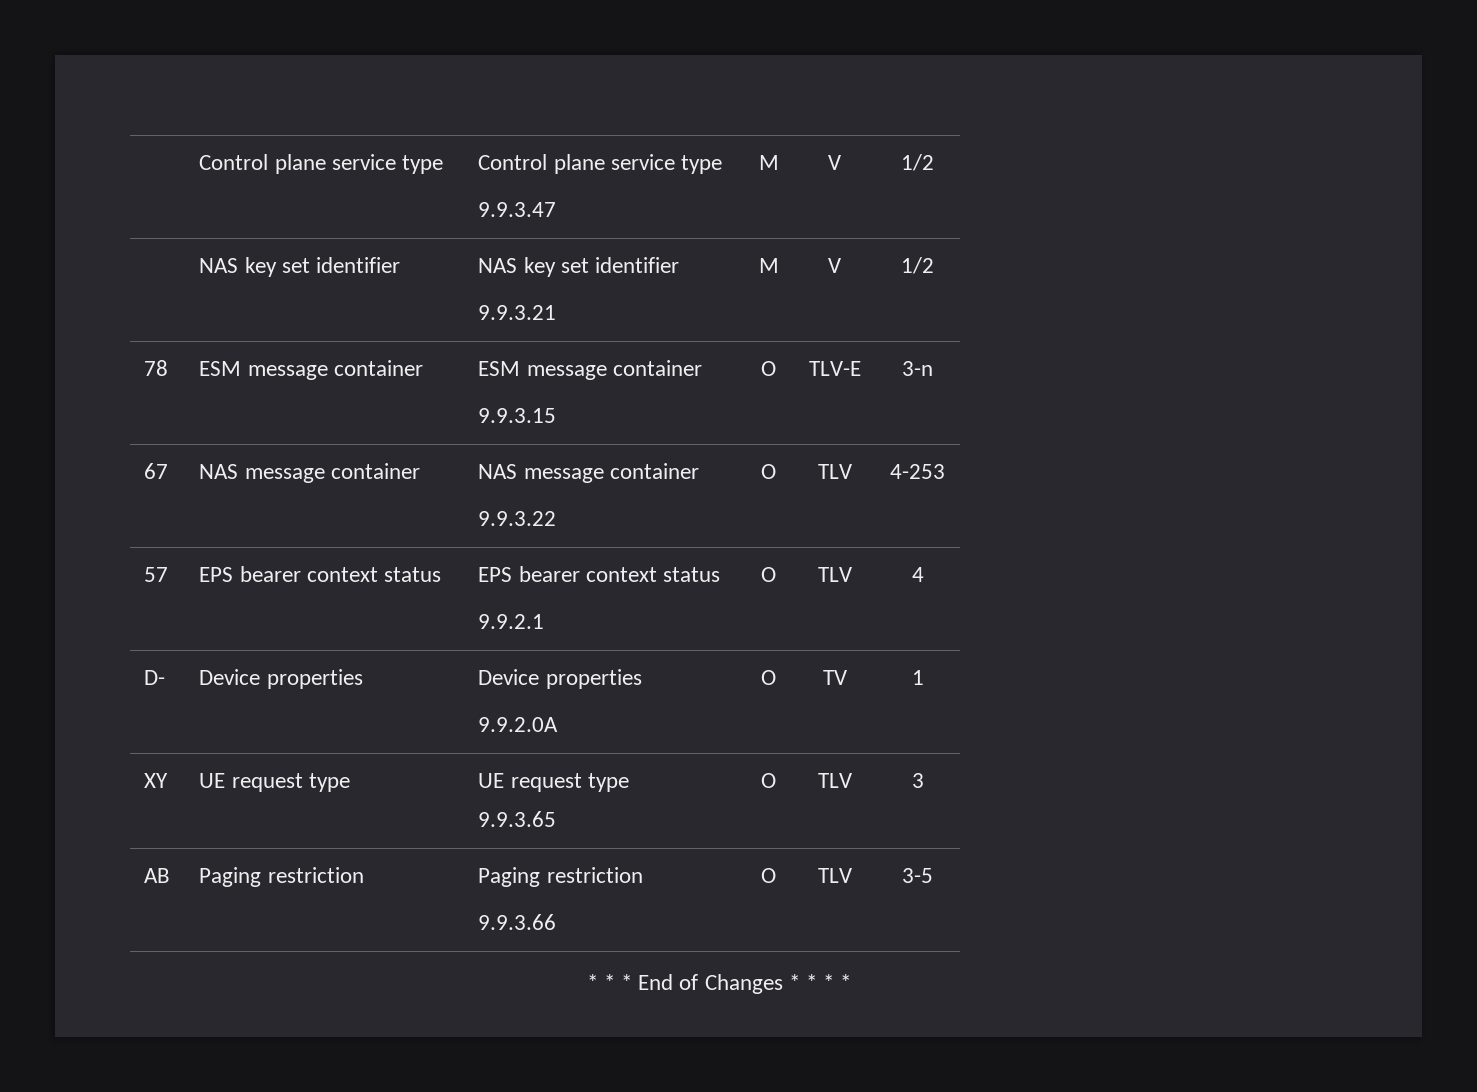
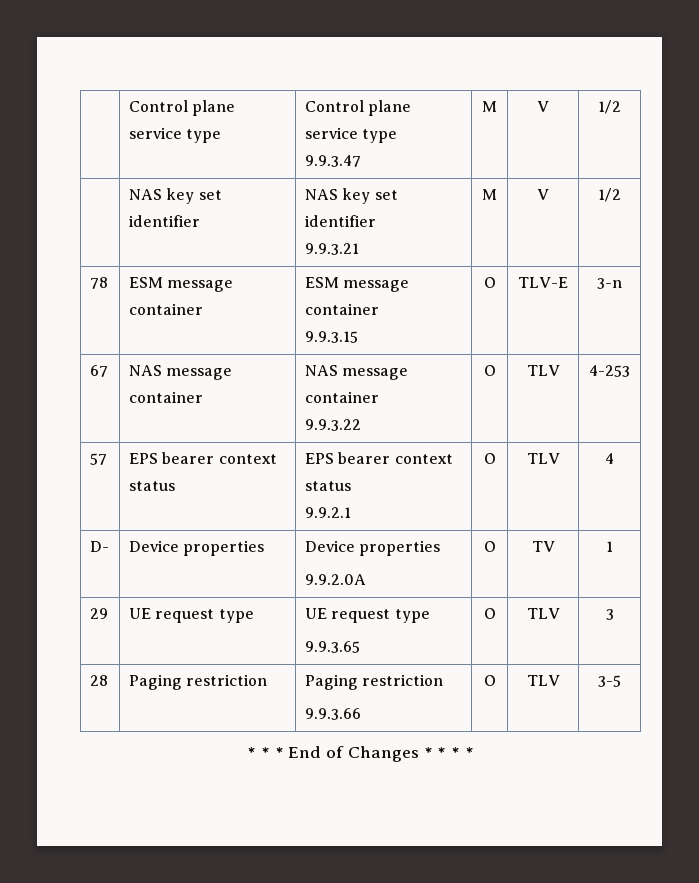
[144,773,169,788] XY -> [89,608,108,619] 29
[144,868,171,883] AB -> [89,675,108,686] 28

